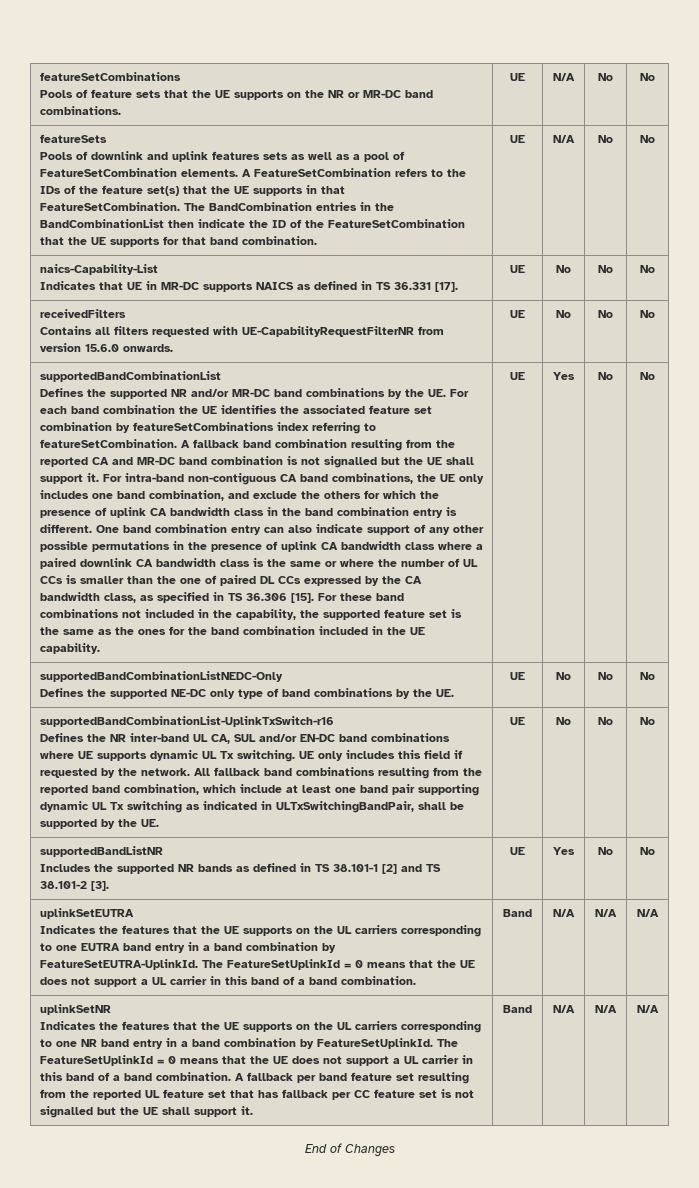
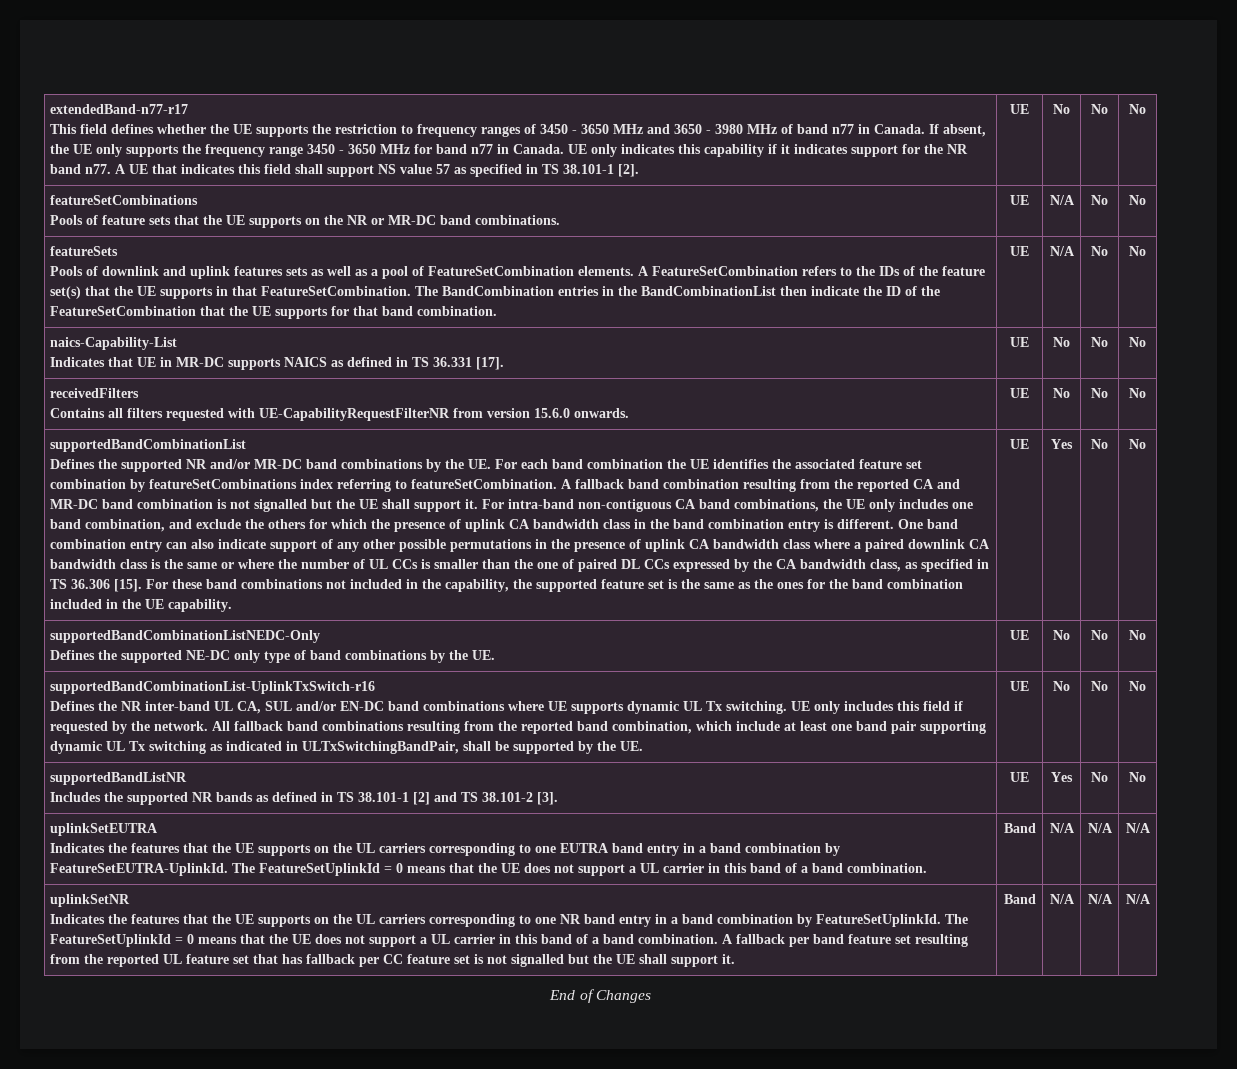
(39, 76) none -> [50,104,189,114] [50,124,987,137] [50,144,969,157] [50,164,640,177] [1010,104,1029,114] [1053,104,1070,114] [1091,104,1108,114] [1129,104,1146,114] extendedBand-n77-r17 // This field defines whether the UE supports the restriction to frequency ranges of 3450 - 3650 MHz and 3650 - 3980 MHz of band n77 in Canada. If absent, the UE only supports the frequency range 3450 - 3650 MHz for band n77 in Canada. UE only indicates this capability if it indicates support for the NR band n77. A UE that indicates this field shall support NS value 57 as specified in TS 38.101-1 [2]. | UE | No | No | No //

